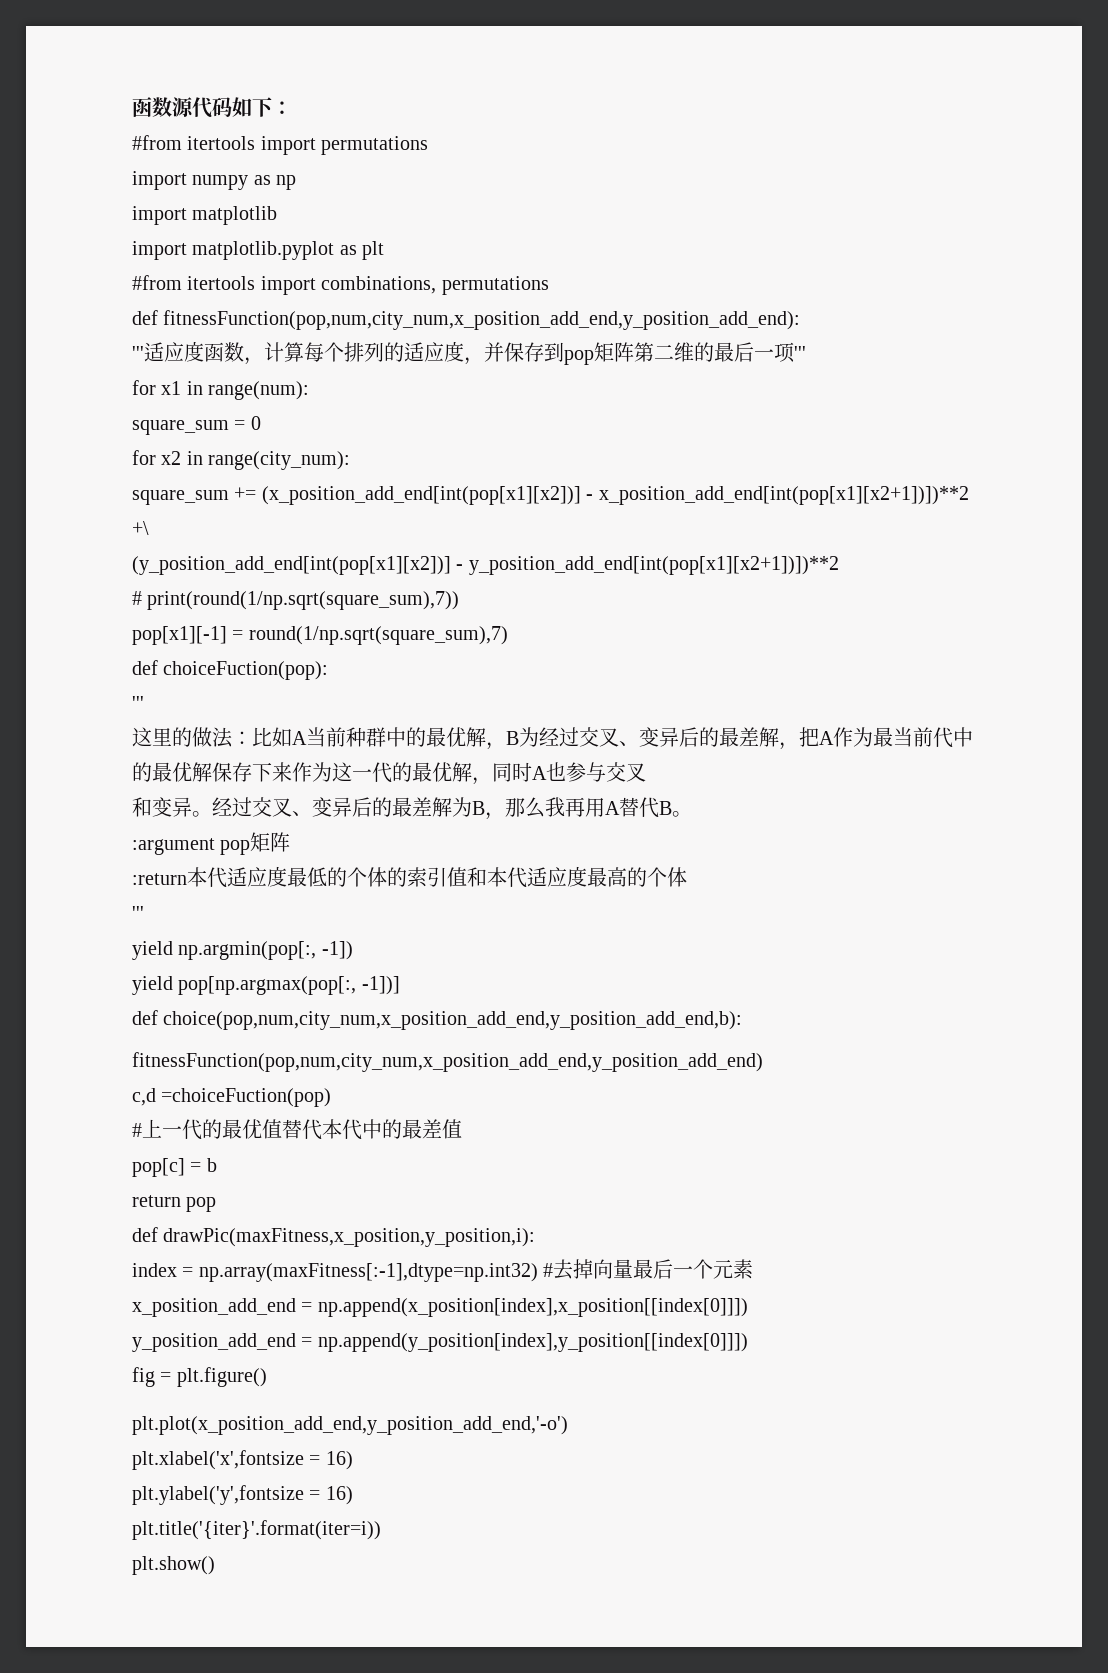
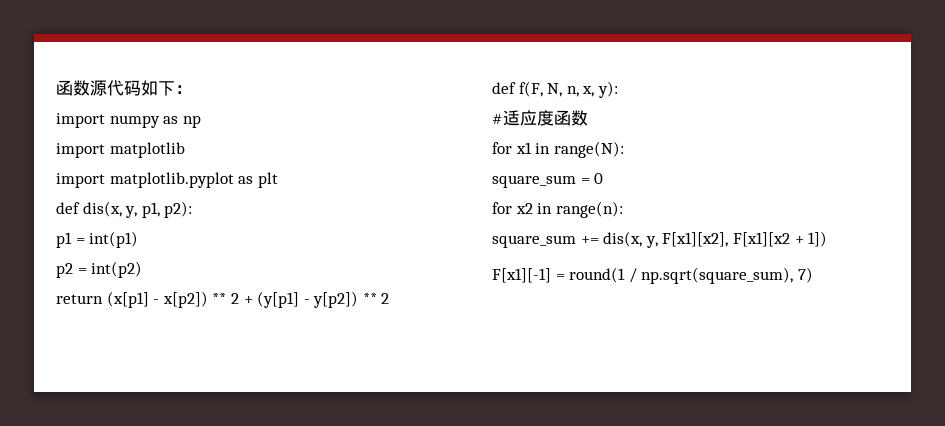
[132,135,429,155] // #from itertools import permutations -> (192, 89) none
[132,275,549,295] [132,310,801,330] [132,341,806,365] #from itertools import combinations, permutations // def fitnessFunction(pop,num,city_num,x_position_add_end,y_position_add_end): // '''适应度函数，计算每个排列的适应度，并保存到pop矩阵第二维的最后一项''' -> [56,201,193,218] [56,231,139,248] [56,261,143,278] [56,291,390,308] [492,81,618,98] [492,110,588,126] def dis(x, y, p1, p2): // p1 = int(p1) // p2 = int(p2) // return (x[p1] - x[p2]) ** 2 + (y[p1] - y[p2]) ** 2 // def f(F, N, n, x, y): // #适应度函数
[208,381,310,400] range(num): -> [553,141,624,158] range(N):
[208,451,351,470] range(city_num): -> [555,201,623,218] range(n):
[261,486,969,505] [132,521,149,535] [132,556,839,575] [132,591,460,610] [132,626,508,645] [132,660,329,680] [132,696,144,710] [132,727,973,750] [132,762,646,785] [132,797,692,820] [132,832,291,855] [132,866,687,888] [132,906,144,920] [132,941,353,960] [132,976,400,995] [132,1010,743,1030] [132,1052,763,1072] [132,1088,332,1107] [132,1119,462,1140] [132,1158,217,1177] [132,1195,217,1212] [132,1227,536,1247] [132,1259,754,1282] [132,1298,748,1317] [132,1333,748,1352] [132,1367,267,1387] [132,1416,568,1435] [132,1450,353,1470] [132,1485,353,1505] [132,1520,381,1540] [132,1556,215,1575] (x_position_add_end[int(pop[x1][x2])] - x_position_add_end[int(pop[x1][x2+1])])**2 +\ // (y_position_add_end[int(pop[x1][x2])] - y_position_add_end[int(pop[x1][x2+1])])**2 // # print(round(1/np.sqrt(square_sum),7)) // pop[x1][-1] = round(1/np.sqrt(square_sum),7) // def choiceFuction(pop): // ''' // 这里的做法：比如A当前种群中的最优解，B为经过交叉、变异后的最差解，把A作为最当前代中的最优解保存下来作为这一代的最优解，同时A也参与交叉 // 和变异。经过交叉、变异后的最差解为B，那么我再用A替代B。 // :argument pop矩阵 // :return本代适应度最低的个体的索引值和本代适应度最高的个体 // ''' // yield np.argmin(pop[:, -1]) // yield pop[np.argmax(pop[:, -1])] // def choice(pop,num,city_num,x_position_add_end,y_position_add_end,b): // fitnessFunction(pop,num,city_num,x_position_add_end,y_position_add_end) // c,d =choiceFuction(pop) // #上一代的最优值替代本代中的最差值 // pop[c] = b // return pop // def drawPic(maxFitness,x_position,y_position,i): // index = np.array(maxFitness[:-1],dtype=np.int32) #去掉向量最后一个元素 // x_position_add_end = np.append(x_position[index],x_position[[index[0]]]) // y_position_add_end = np.append(y_position[index],y_position[[index[0]]]) // fig = plt.figure() // plt.plot(x_position_add_end,y_position_add_end,'-o') // plt.xlabel('x',fontsize = 16) // plt.ylabel('y',fontsize = 16) // plt.title('{iter}'.format(iter=i)) // plt.show() -> [603,231,828,248] [492,267,813,284] dis(x, y, F[x1][x2], F[x1][x2 + 1]) // F[x1][-1] = round(1 / np.sqrt(square_sum), 7)

